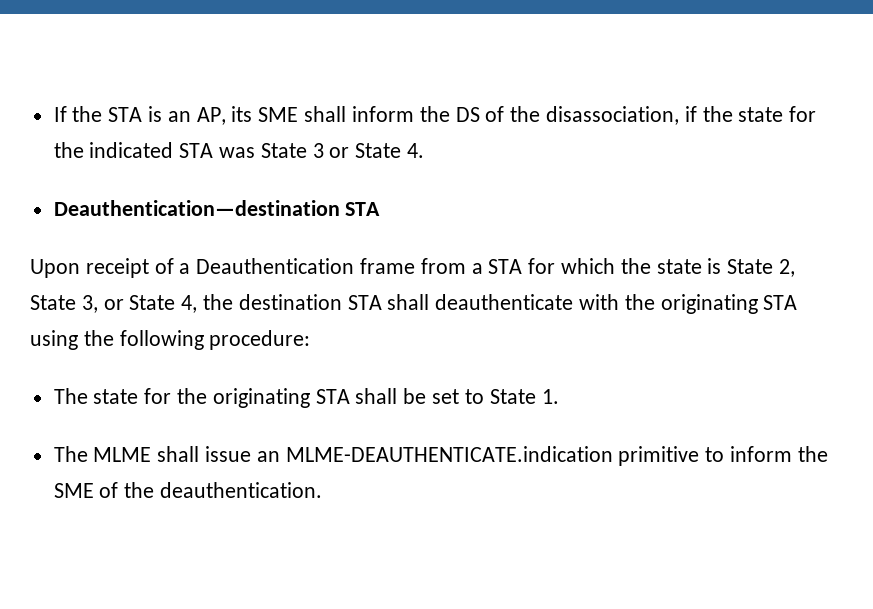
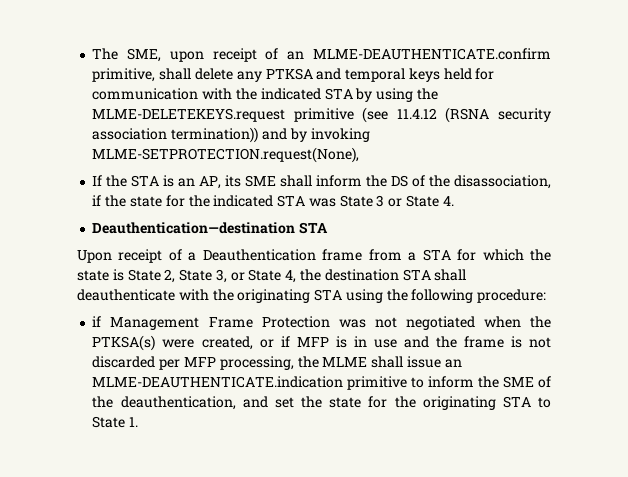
(53, 114) none -> [92,48,551,62] [92,68,495,82] [92,88,438,102] [92,107,551,123] [92,127,370,143] [92,147,360,163] The SME, upon receipt of an MLME-DEAUTHENTICATE.confirm primitive, shall delete any PTKSA and temporal keys held for communication with the indicated STA by using the MLME-DELETEKEYS.request primitive (see 11.4.12 (RSNA security association termination)) and by invoking MLME-SETPROTECTION.request(None), //
[53,388,559,408] [53,446,88,462] The state for the originating STA shall be set to State 1. // The -> [92,316,551,330] [92,335,552,351] [92,356,319,370] if Management Frame Protection was not negotiated when the PTKSA(s) were created, or if MFP is in use and the frame is not discarded per MFP processing, the
[160,482,323,498] deauthentication. -> [120,396,552,410] [92,416,139,428] deauthentication, and set the state for the originating STA to State 1.

